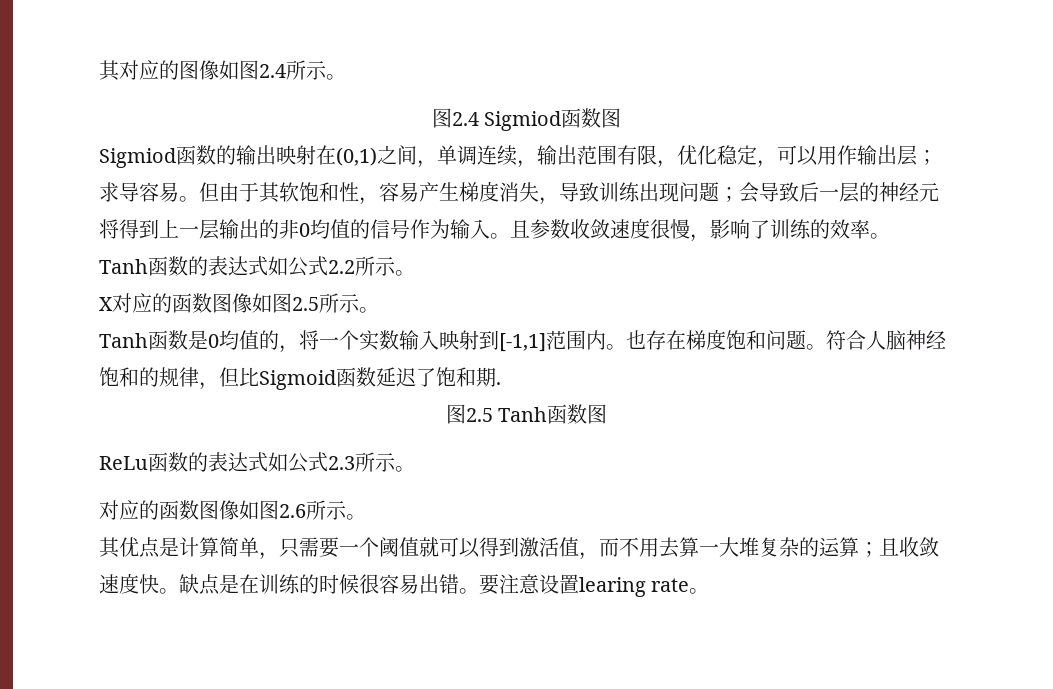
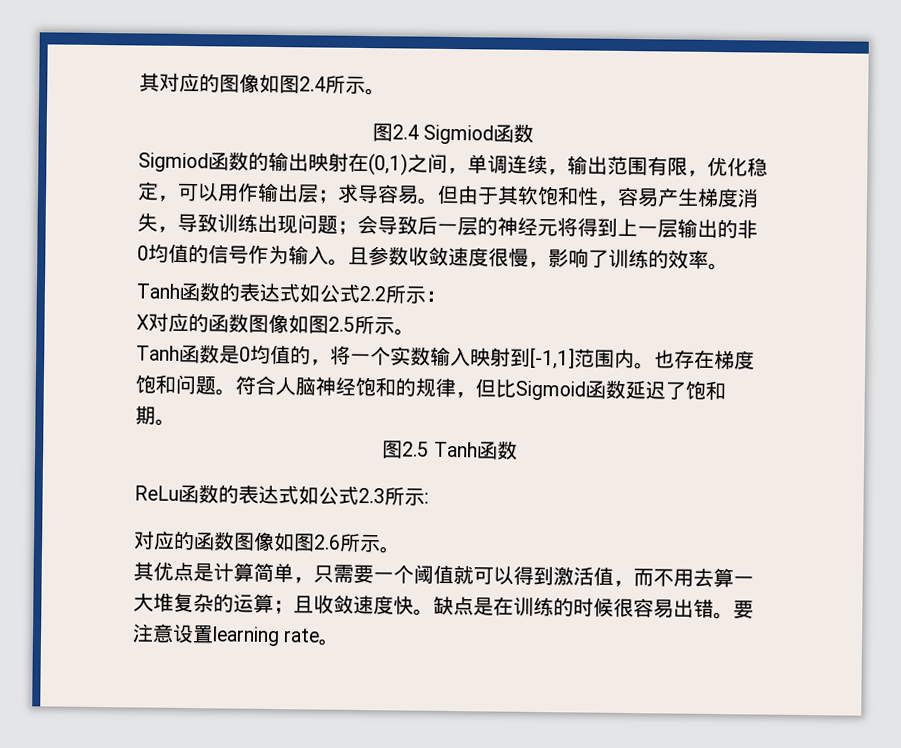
[601,108,622,128] 图 -> (535, 133) none
[395,270,415,276] 。 -> [425,290,446,302] ：
[496,382,501,385] . -> [155,418,176,426] 。
[587,404,608,424] 图 -> (518, 450) none
[395,466,415,472] 。 -> [424,492,429,504] :
[579,577,646,597] learing -> [212,626,280,647] learning

